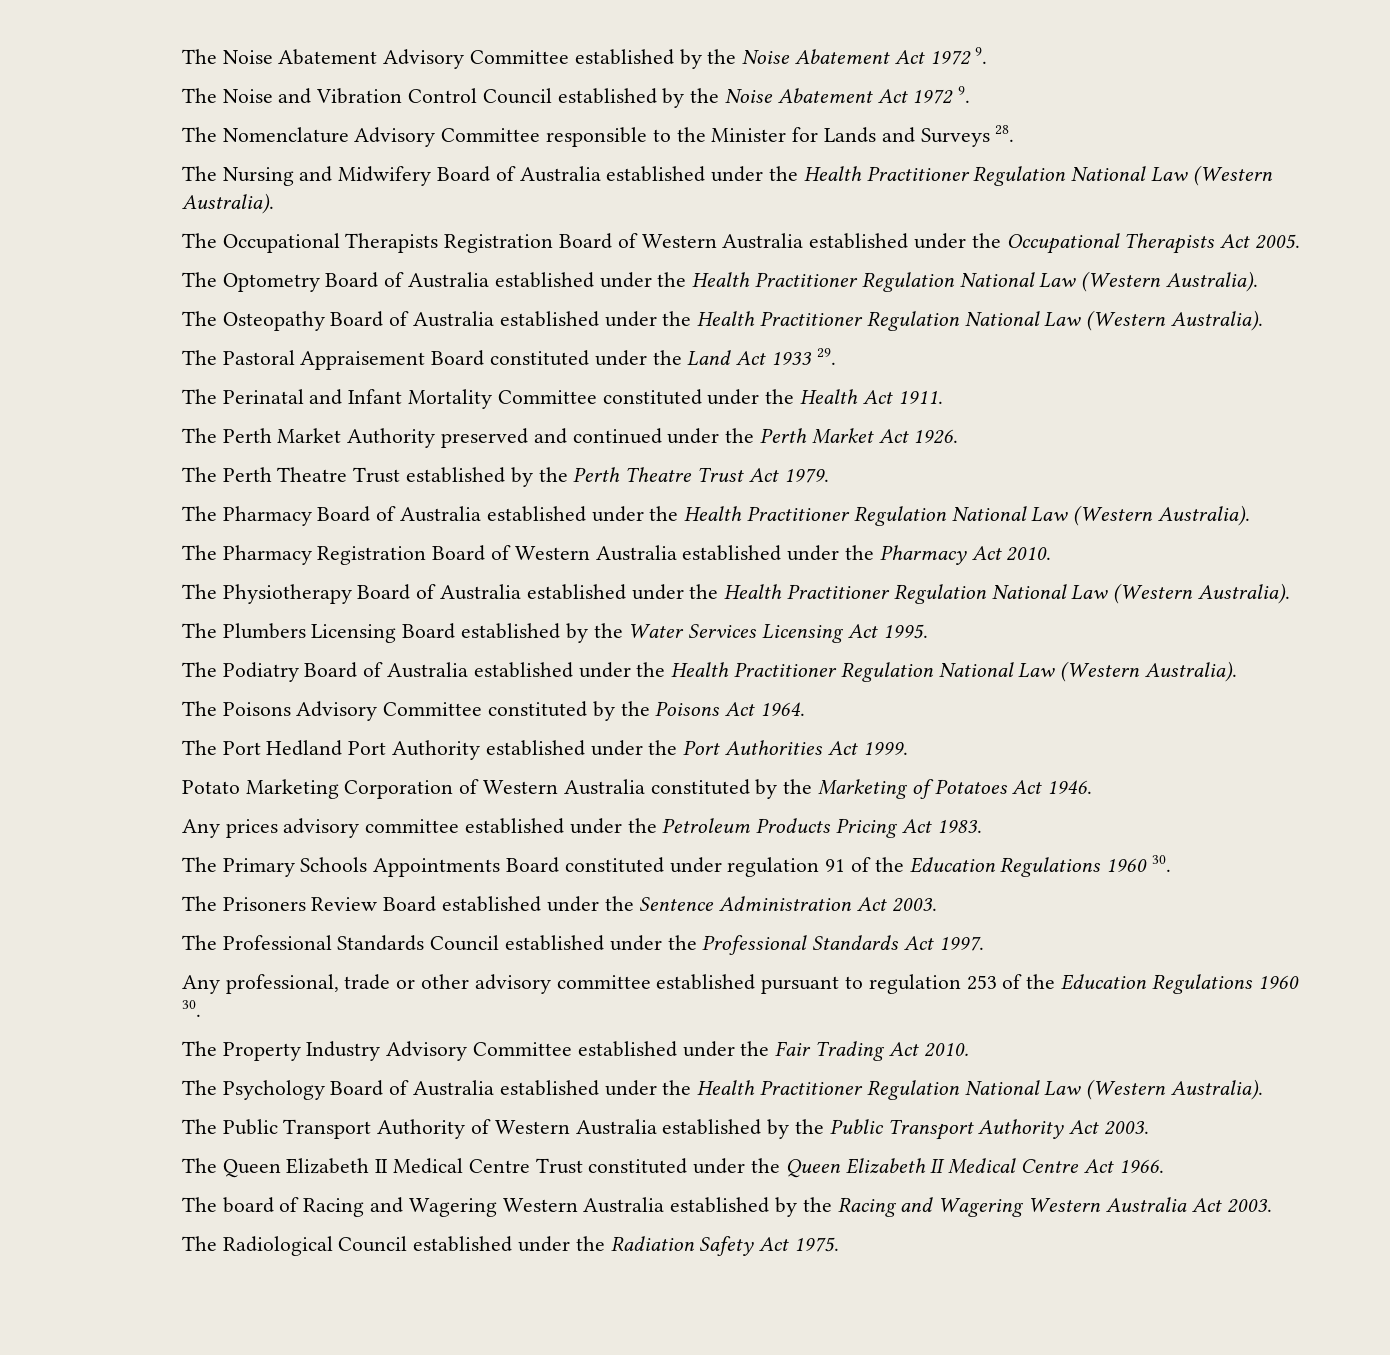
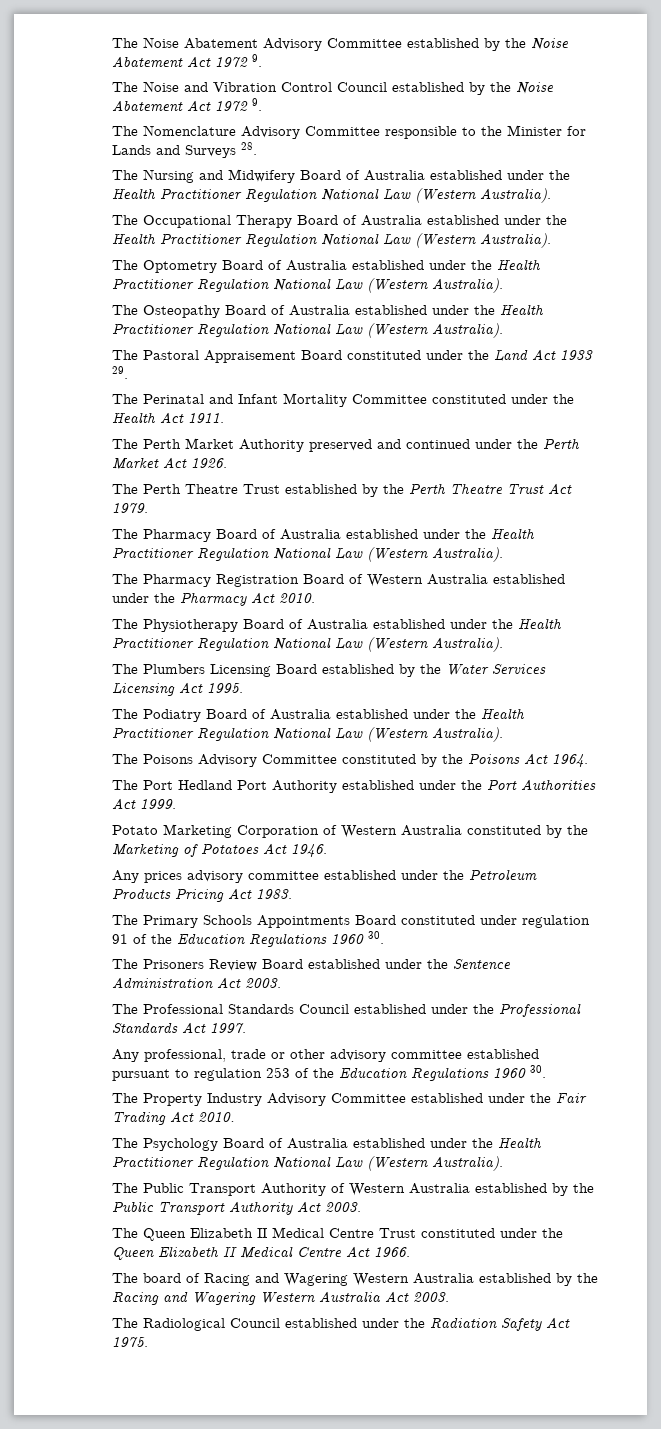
[345,233,1301,254] Therapists Registration Board of Western Australia established under the Occupational Therapists Act 2005. -> [235,215,567,228] [111,233,551,248] Therapy Board of Australia established under the Health Practitioner Regulation National Law (Western Australia).

